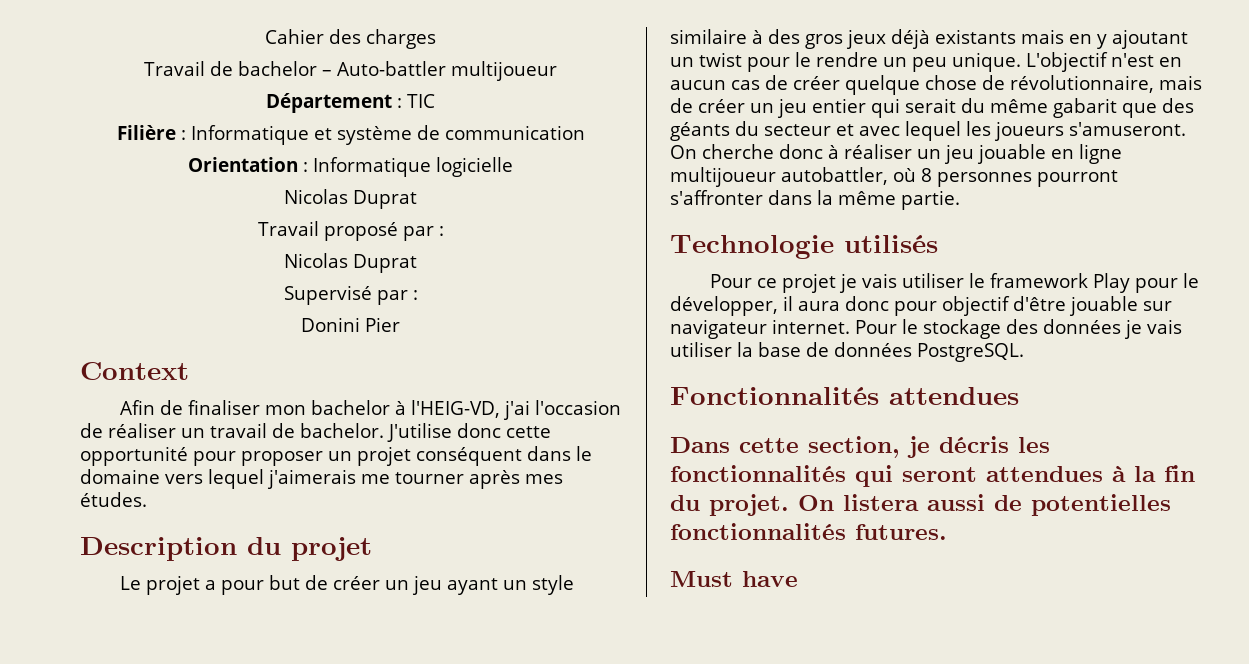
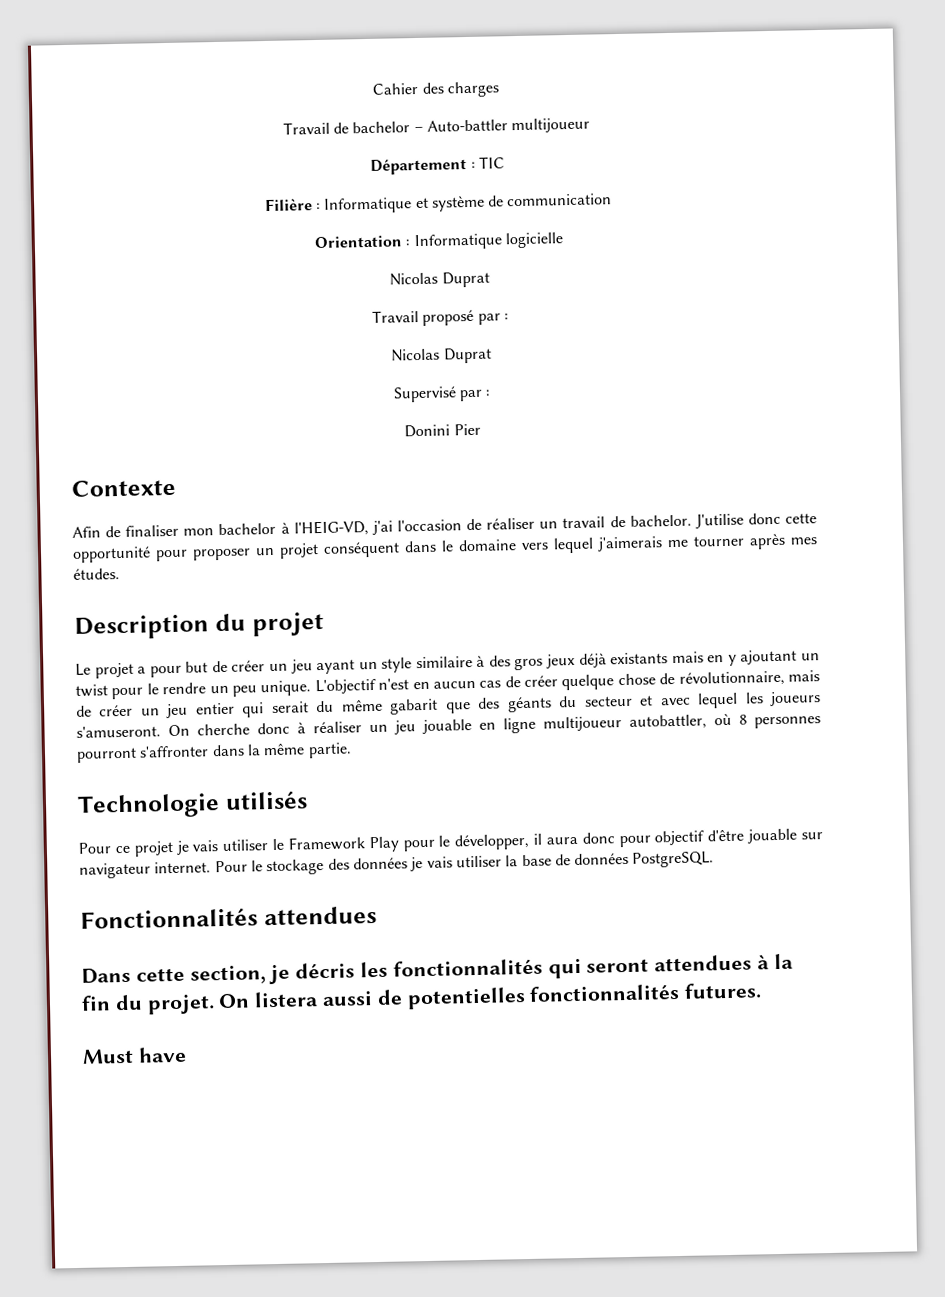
[80,362,189,380] Context -> [71,478,176,497] Contexte
[989,273,1088,288] framework -> [287,836,365,851] Framework

